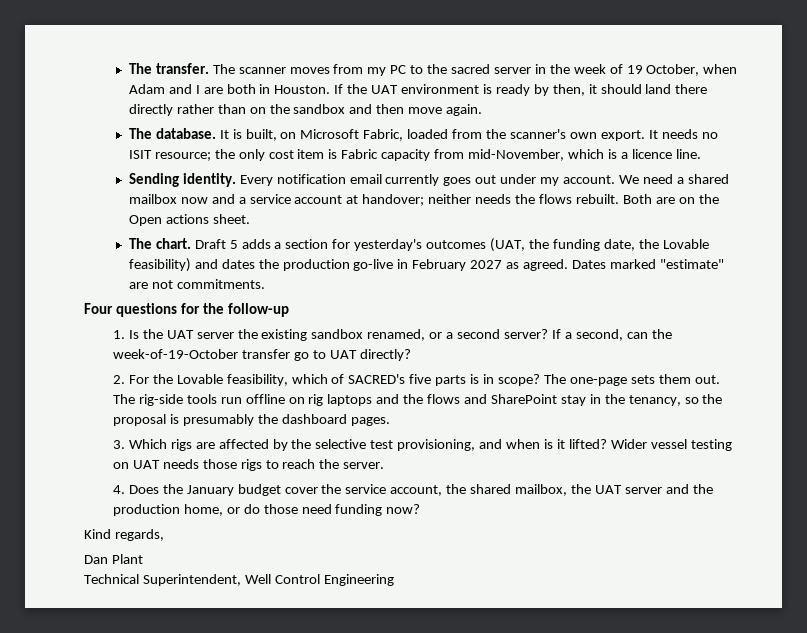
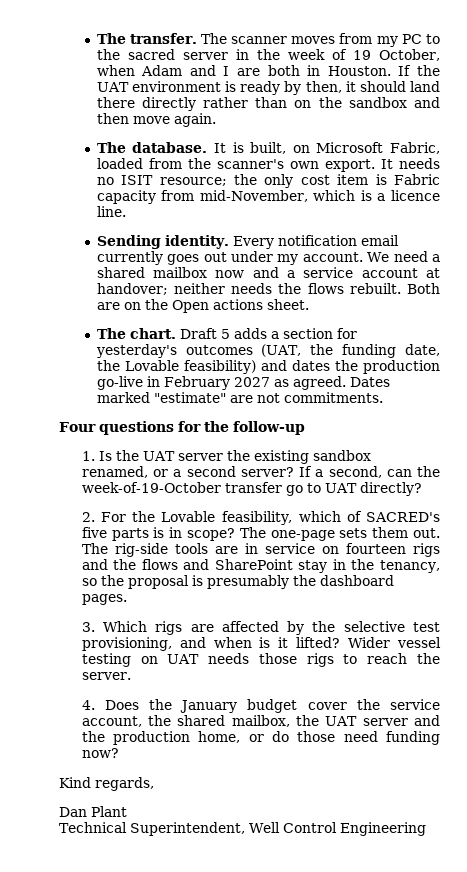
[220,394,373,406] run offline on rig laptops -> [214,543,440,557] are in service on fourteen rigs

